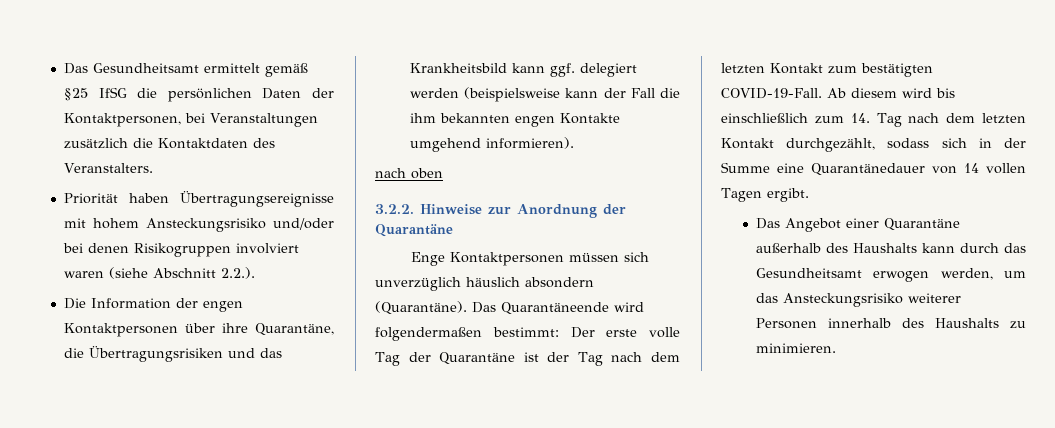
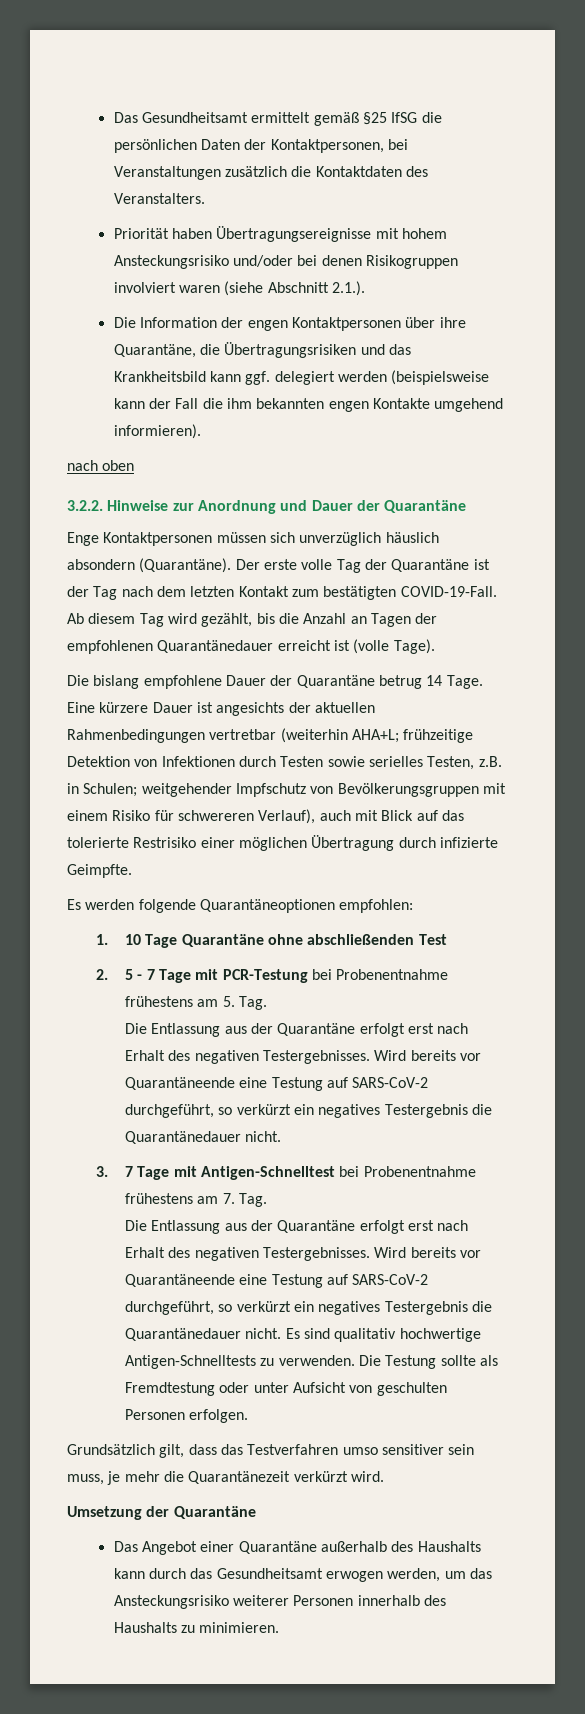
[220,267,255,279] 2.2.). -> [331,281,365,296] 2.1.).
(597, 211) none -> [280,500,353,511] und Dauer
[472,302,644,315] [375,327,559,341] Das Quarantäneende wird folgendermaßen bestimmt: -> (232, 565) none
[902,88,955,98] [721,113,1026,127] [721,138,1026,152] [721,162,1026,176] [721,188,809,202] wird bis einschließlich zum 14. Tag nach dem letzten Kontakt durchgezählt, sodass sich in der Summe eine Quarantänedauer von 14 vollen Tagen ergibt. -> [139,613,438,627] [67,639,435,654] [67,675,483,689] [67,702,375,716] [67,728,474,743] [67,756,502,770] [67,783,506,797] [67,809,464,824] [67,835,498,851] [67,864,132,878] [67,899,414,913] [96,934,447,948] [96,969,449,983] [125,996,268,1010] [125,1023,469,1037] [125,1050,482,1064] [125,1077,429,1091] [125,1104,493,1118] [125,1131,282,1144] [96,1166,476,1180] [125,1193,268,1207] [125,1220,469,1234] [125,1247,482,1261] [125,1274,429,1288] [125,1301,493,1315] [125,1328,481,1342] [125,1355,499,1369] [125,1382,447,1396] [125,1409,249,1423] [67,1444,475,1458] [67,1471,384,1485] [67,1506,256,1520] Tag wird gezählt, bis die Anzahl an Tagen der empfohlenen Quarantänedauer erreicht ist (volle Tage). // Die bislang empfohlene Dauer der Quarantäne betrug 14 Tage. Eine kürzere Dauer ist angesichts der aktuellen Rahmenbedingungen vertretbar (weiterhin AHA+L; frühzeitige Detektion von Infektionen durch Testen sowie serielles Testen, z.B. in Schulen; weitgehender Impfschutz von Bevölkerungsgruppen mit einem Risiko für schwereren Verlauf), auch mit Blick auf das tolerierte Restrisiko einer möglichen Übertragung durch infizierte Geimpfte. // Es werden folgende Quarantäneoptionen empfohlen: // 1. 10 Tage Quarantäne ohne abschließenden Test // 2. 5 - 7 Tage mit PCR-Testung bei Probenentnahme frühestens am 5. Tag. // Die Entlassung aus der Quarantäne erfolgt erst nach Erhalt des negativen Testergebnisses. Wird bereits vor Quarantäneende eine Testung auf SARS-CoV-2 durchgeführt, so verkürzt ein negatives Testergebnis die Quarantänedauer nicht. // 3. 7 Tage mit Antigen-Schnelltest bei Probenentnahme frühestens am 7. Tag. // Die Entlassung aus der Quarantäne erfolgt erst nach Erhalt des negativen Testergebnisses. Wird bereits vor Quarantäneende eine Testung auf SARS-CoV-2 durchgeführt, so verkürzt ein negatives Testergebnis die Quarantänedauer nicht. Es sind qualitativ hochwertige Antigen-Schnelltests zu verwenden. Die Testung sollte als Fremdtestung oder unter Aufsicht von geschulten Personen erfolgen. // Grundsätzlich gilt, dass das Testverfahren umso sensitiver sein muss, je mehr die Quarantänezeit verkürzt wird. // Umsetzung der Quarantäne

